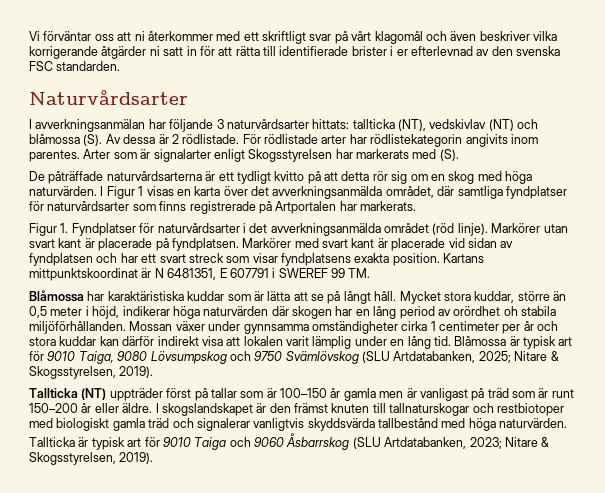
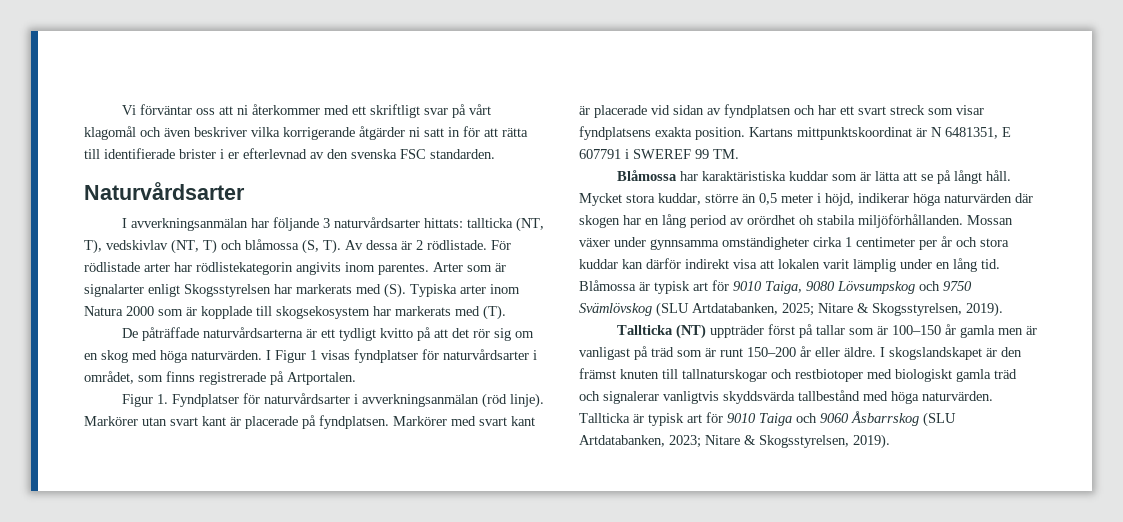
[398,119,539,131] [29,134,103,146] (NT), vedskivlav (NT) och blåmossa (S). -> [515,217,544,232] [84,239,341,254] (NT, T), vedskivlav (NT, T) och blåmossa (S, T).
(459, 155) none -> [410,284,520,297] [84,305,506,320] Typiska arter inom Natura 2000 som är kopplade till skogsekosystem har markerats med (T).
[341,171,370,181] detta -> [451,328,469,338] det
[176,186,503,199] en karta över det avverkningsanmälda området, där samtliga -> (350, 355) none
(130, 206) none -> [533,350,537,360] [84,371,134,384] i området,
[275,201,416,214] Artportalen har markerats. -> [287,372,356,385] Artportalen.
[249,223,429,236] det avverkningsanmälda området -> [361,394,479,407] avverkningsanmälan

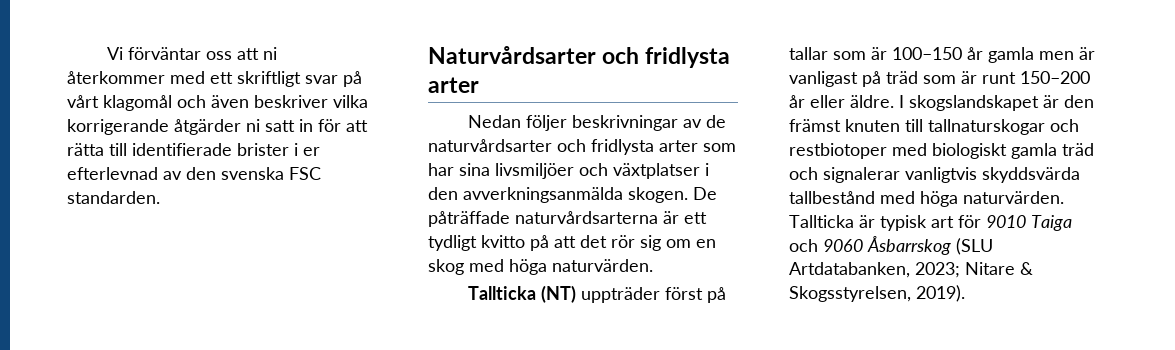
[121,217,544,232] [84,239,511,254] [84,262,506,275] [84,283,520,298] [84,305,506,320] // I avverkningsanmälan har följande 3 naturvårdsarter hittats: tallticka (NT, T), vedskivlav (NT, T) och blåmossa (S, T). Av dessa är 2 rödlistade. För rödlistade arter har rödlistekategorin angivits inom parentes. Arter som är signalarter enligt Skogsstyrelsen har markerats med (S). Typiska arter inom Natura 2000 som är kopplade till skogsekosystem har markerats med (T). // -> [602,47,731,68] [428,77,479,93] [468,115,727,131] [428,139,736,155] [428,163,709,179] [428,187,688,203] och fridlysta arter // Nedan följer beskrivningar av de naturvårdsarter och fridlysta arter som har sina livsmiljöer och växtplatser i den avverkningsanmälda skogen.
[266,349,537,363] [84,371,356,385] [121,393,544,408] [84,415,535,429] [579,104,984,118] [579,126,1011,140] [579,149,739,159] [616,170,1011,184] [579,193,1033,206] [579,214,1013,228] [579,236,1009,250] [579,258,1000,272] [579,280,972,294] [579,302,1003,317] I Figur 1 visas fyndplatser för naturvårdsarter i området, som finns registrerade på Artportalen. // Figur 1. Fyndplatser för naturvårdsarter i avverkningsanmälan (röd linje). Markörer utan svart kant är placerade på fyndplatsen. Markörer med svart kant är placerade vid sidan av fyndplatsen och har ett svart streck som visar fyndplatsens exakta position. Kartans mittpunktskoordinat är N 6481351, E 607791 i SWEREF 99 TM. // Blåmossa har karaktäristiska kuddar som är lätta att se på långt håll. Mycket stora kuddar, större än 0,5 meter i höjd, indikerar höga naturvärden där skogen har en lång period av orördhet oh stabila miljöförhållanden. Mossan växer under gynnsamma omständigheter cirka 1 centimeter per år och stora kuddar kan därför indirekt visa att lokalen varit lämplig under en lång tid. Blåmossa är typisk art för 9010 Taiga, 9080 Lövsumpskog och 9750 Svämlövskog (SLU Artdatabanken, 2025; Nitare & Skogsstyrelsen, 2019). -> (653, 265) none

